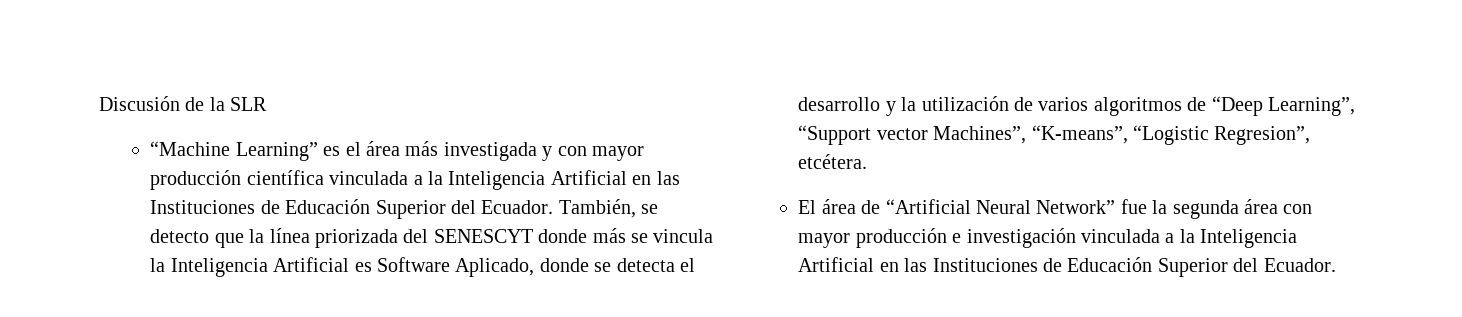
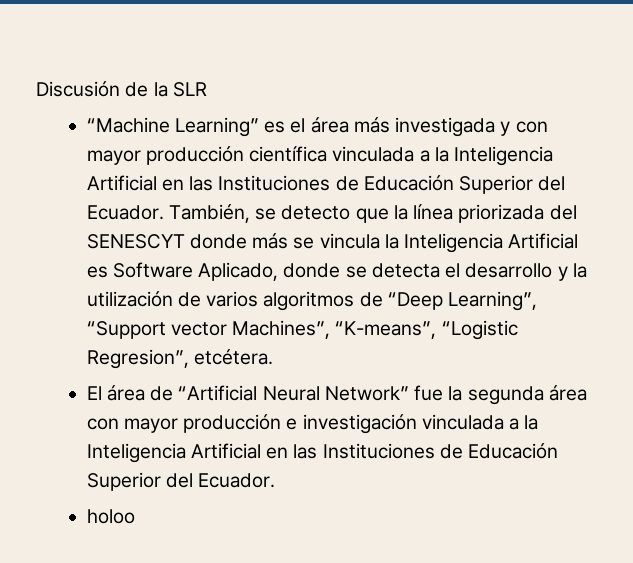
(1336, 265) none -> [86,509,135,524] // holoo

